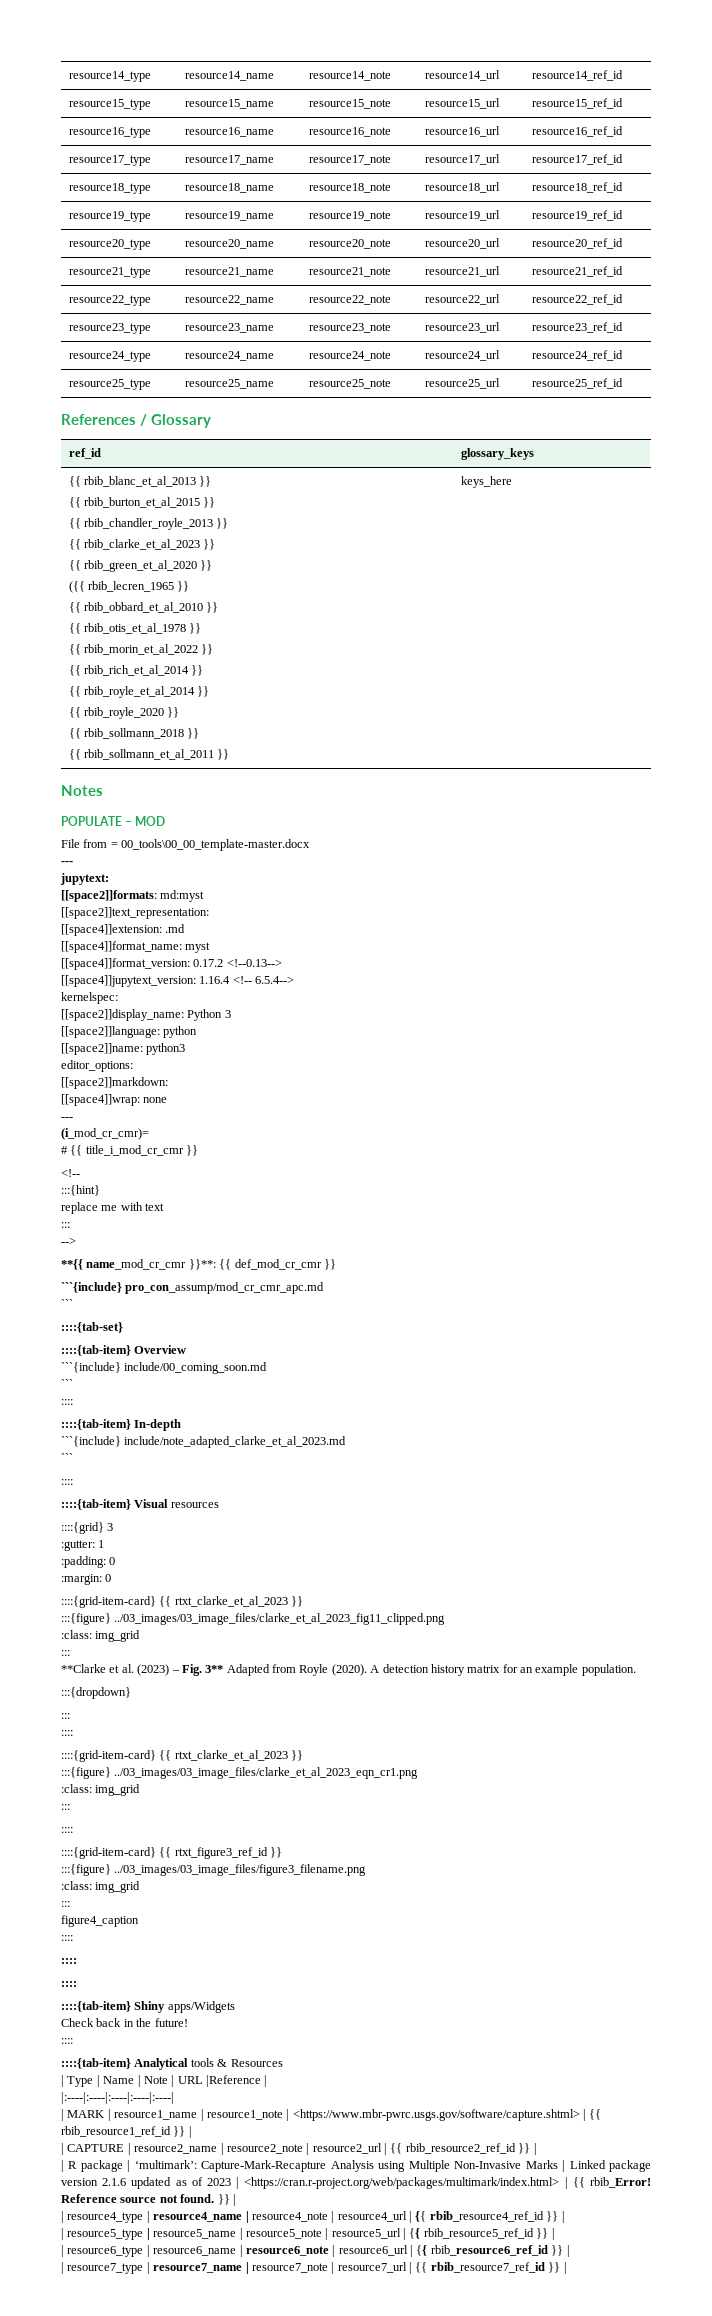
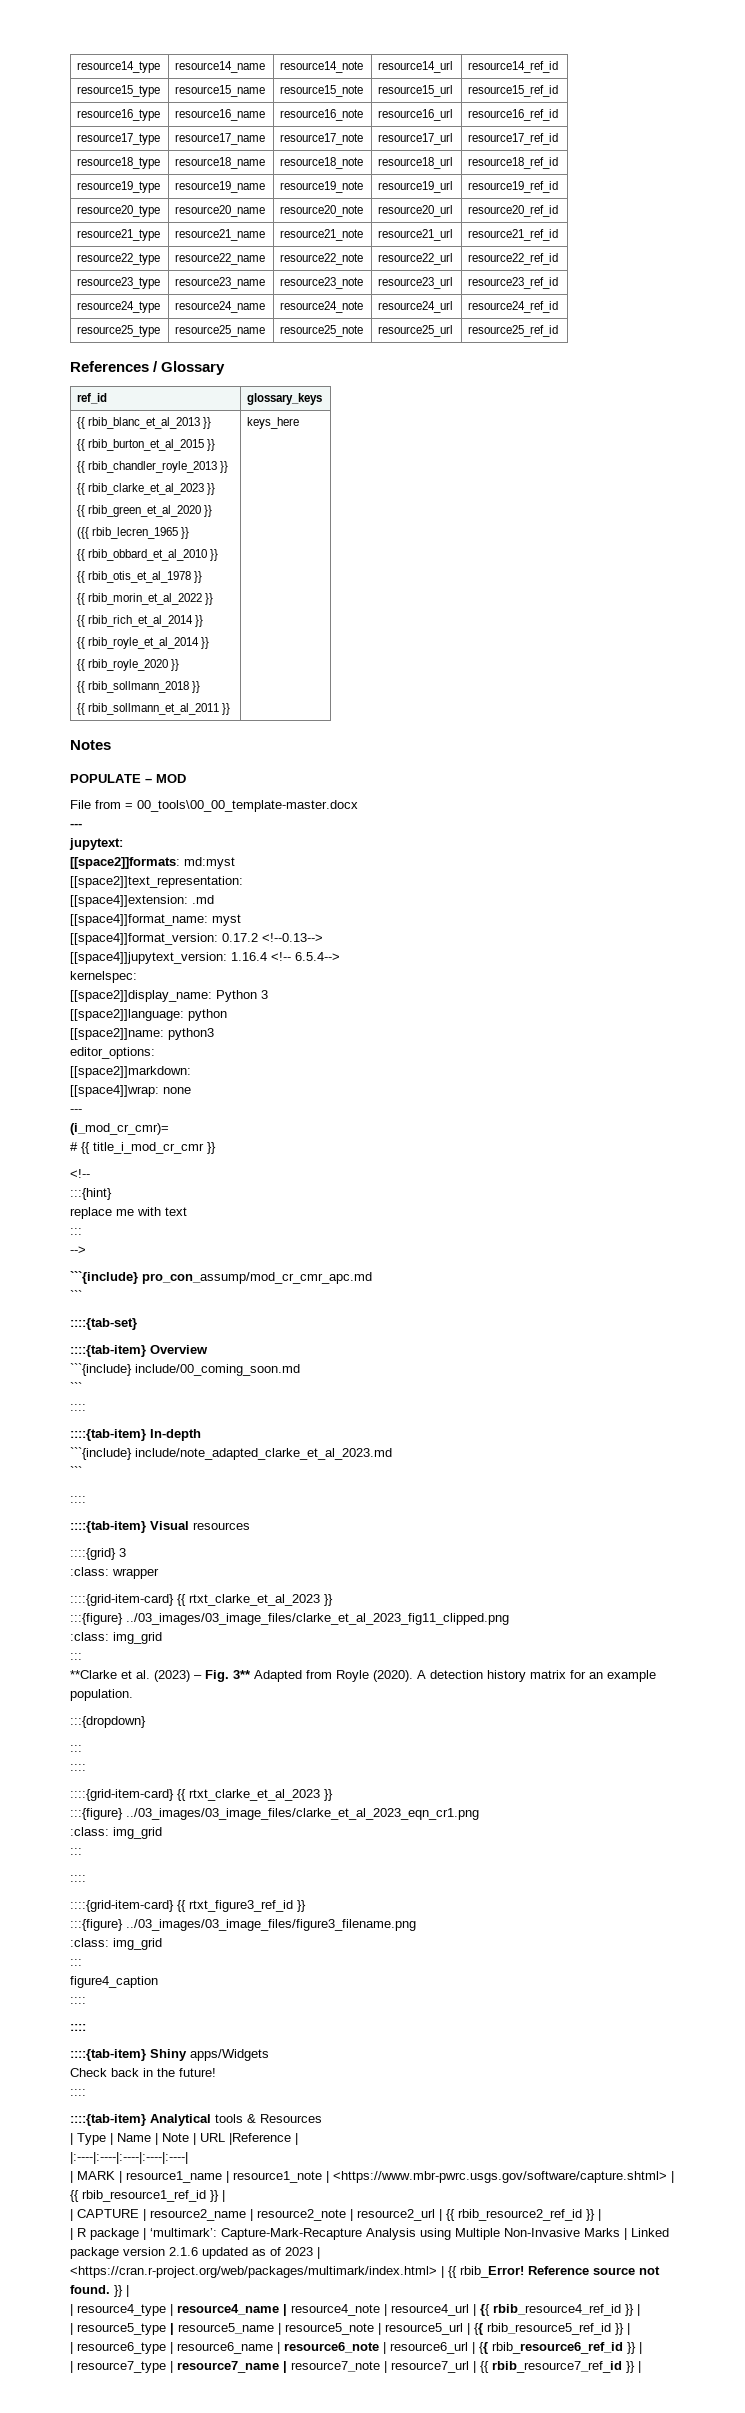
[61,1259,336,1270] // **{{ name_mod_cr_cmr }}**: {{ def_mod_cr_cmr }} -> (86, 1250) none
[61,1540,105,1551] [61,1556,116,1568] [61,1574,112,1585] :gutter: 1 // :padding: 0 // :margin: 0 -> [70,1567,159,1579] :class: wrapper
[61,1981,77,1987] // :::: -> (86, 2027) none

